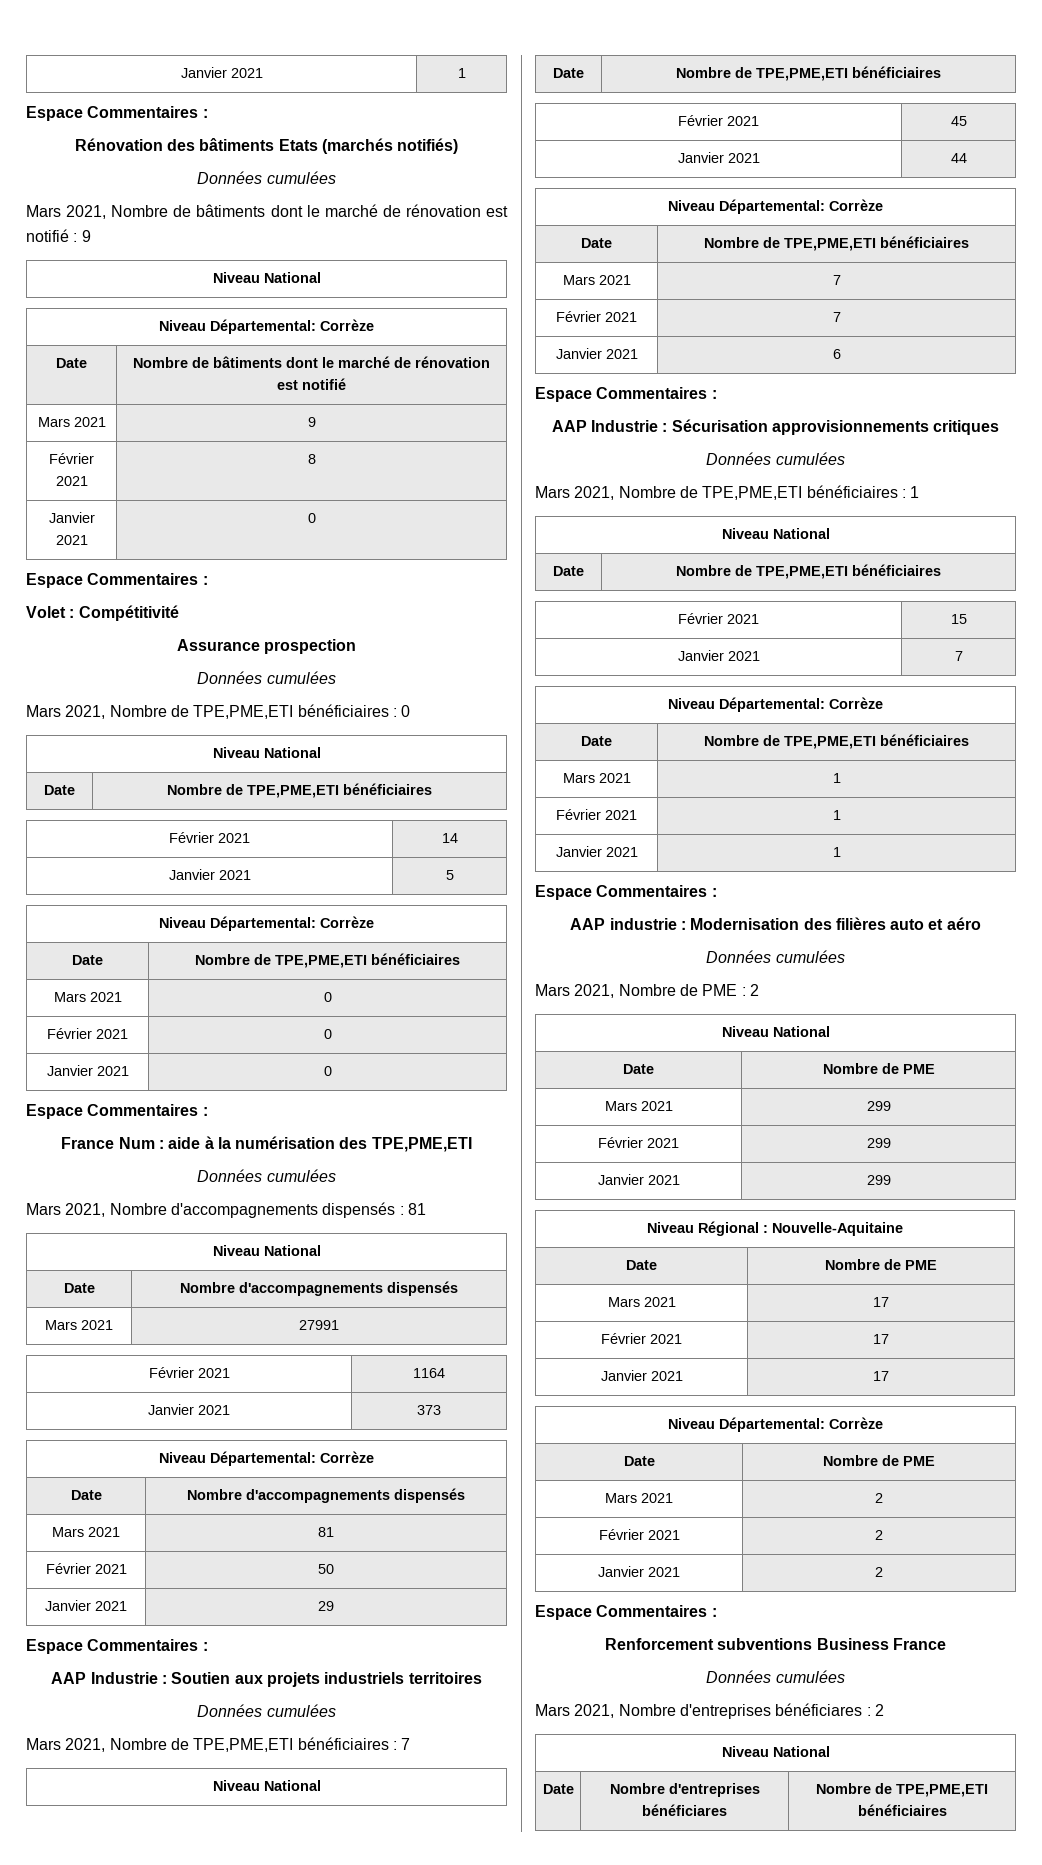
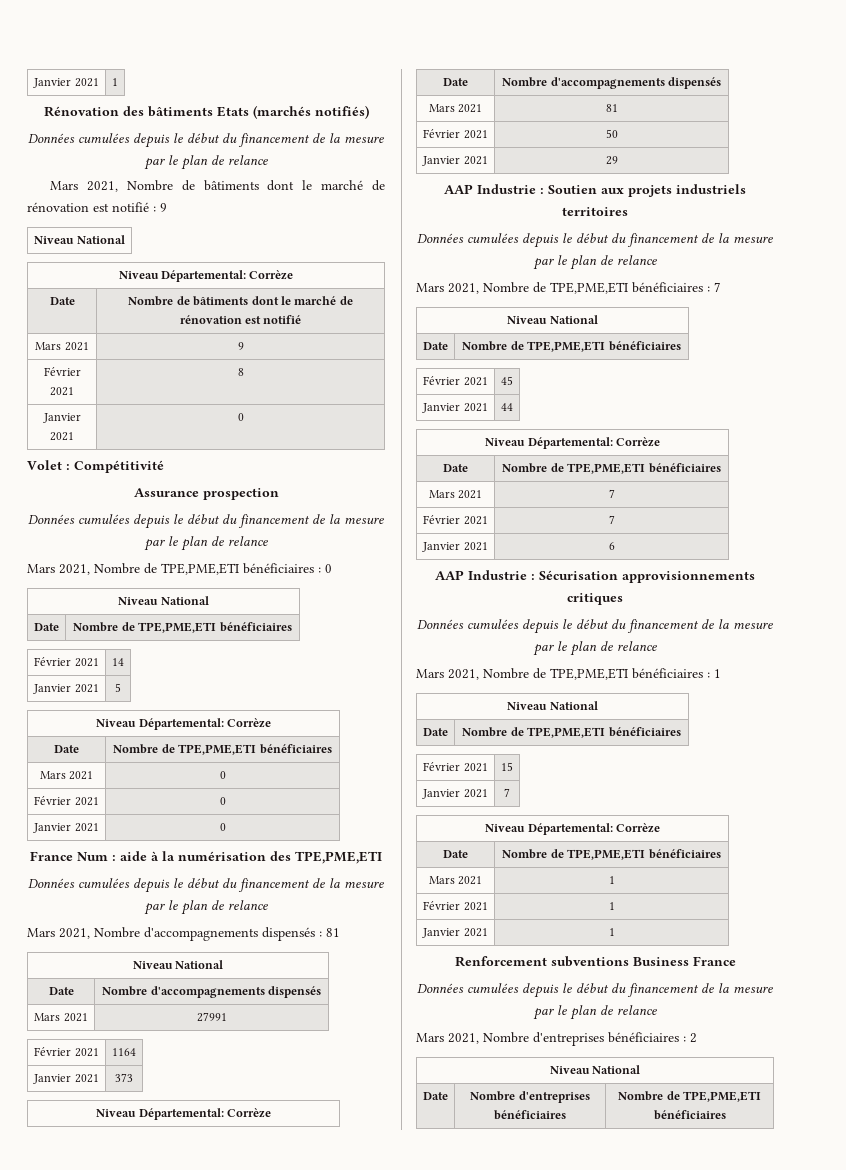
[180,67,263,78] [457,68,466,78] [26,106,208,121] Janvier 2021 | 1 // Espace Commentaires : -> [33,78,99,88] [112,78,118,86] Janvier 2021 | 1
(336, 177) none -> [133,133,384,148] [143,155,268,170] depuis le début du financement de la mesure par le plan de relance
[26,573,208,588] // Espace Commentaires : -> (244, 417) none
(336, 677) none -> [133,514,384,529] [143,536,268,551] depuis le début du financement de la mesure par le plan de relance
[26,1104,208,1119] // Espace Commentaires : -> (226, 827) none
(336, 1175) none -> [133,878,384,893] [143,900,268,915] depuis le début du financement de la mesure par le plan de relance
[26,1639,208,1654] // Espace Commentaires : -> (618, 160) none
(336, 1710) none -> [522,233,773,248] [532,255,657,270] depuis le début du financement de la mesure par le plan de relance
[535,387,717,402] // Espace Commentaires : -> (615, 546) none
(845, 458) none -> [522,619,773,634] [532,641,657,656] depuis le début du financement de la mesure par le plan de relance
[535,885,717,900] [570,917,981,930] [706,950,845,963] [535,984,759,998] [721,1026,830,1037] [623,1064,654,1074] [822,1063,935,1074] [604,1101,673,1111] [866,1101,891,1111] [598,1137,679,1148] [866,1138,891,1148] [597,1174,680,1185] [866,1175,891,1185] [647,1221,903,1236] [626,1260,657,1270] [825,1259,937,1270] [607,1297,676,1307] [873,1297,889,1307] [601,1333,682,1344] [873,1334,889,1344] [600,1370,683,1381] [873,1371,889,1381] [668,1417,883,1432] [623,1456,655,1466] [823,1455,935,1466] [605,1493,673,1503] [875,1493,883,1503] [598,1529,680,1540] [875,1530,883,1540] [598,1566,680,1577] [875,1567,883,1577] [535,1605,717,1620] // Espace Commentaires : // AAP industrie : Modernisation des filières auto et aéro // Données cumulées // Mars 2021, Nombre de PME : 2 // Niveau National // Date | Nombre de PME // Mars 2021 | 299 // Février 2021 | 299 // Janvier 2021 | 299 // Niveau Régional : Nouvelle-Aquitaine // Date | Nombre de PME // Mars 2021 | 17 // Février 2021 | 17 // Janvier 2021 | 17 // Niveau Départemental: Corrèze // Date | Nombre de PME // Mars 2021 | 2 // Février 2021 | 2 // Janvier 2021 | 2 // Espace Commentaires : -> (615, 932) none
(845, 1676) none -> [522,983,773,998] [532,1005,657,1020] depuis le début du financement de la mesure par le plan de relance
[775,1703,863,1716] bénéficiares -> [608,1032,679,1043] bénéficiaires
[642,1804,727,1816] bénéficiares -> [494,1110,566,1120] bénéficiaires

